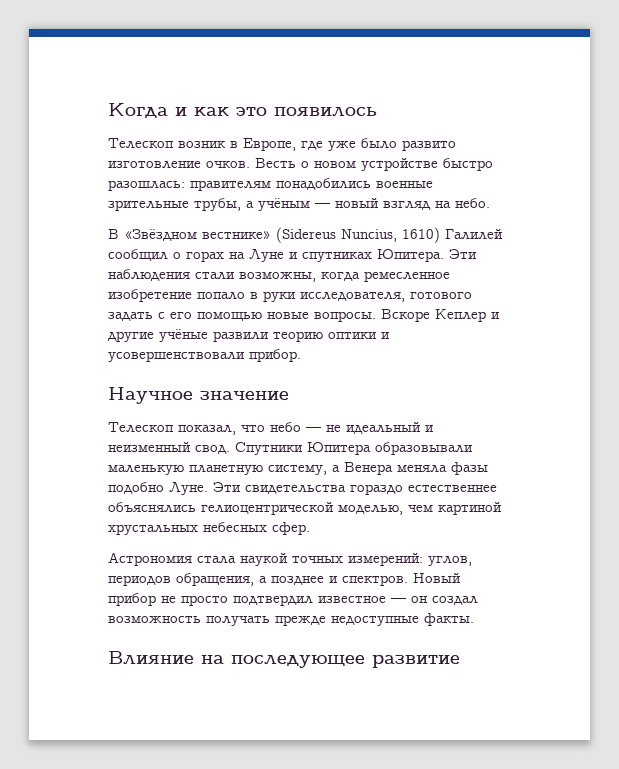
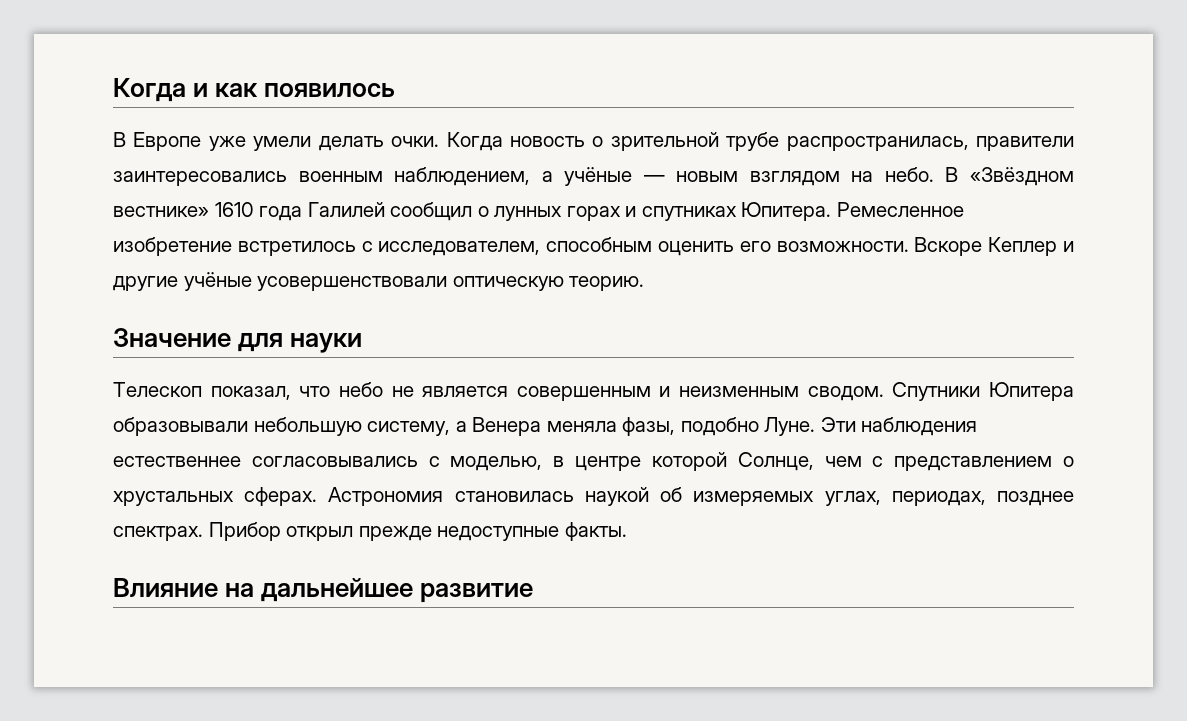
[236,107,267,116] это -> (259, 90) none
[108,138,456,151] [108,158,493,171] [108,178,433,191] [108,198,431,211] Телескоп возник в Европе, где уже было развито изготовление очков. Весть о новом устройстве быстро разошлась: правителям понадобились военные зрительные трубы, а учёным — новый взгляд -> [113,132,1074,151] [113,167,840,186] В Европе уже умели делать очки. Когда новость о зрительной трубе распространилась, правители заинтересовались военным наблюдением, а учёные — новым взглядом
(490, 203) // -> (934, 174) none
[276,227,503,243] [108,249,477,262] [108,269,450,282] [108,289,472,302] [108,311,376,322] (Sidereus Nuncius, 1610) Галилей сообщил о горах на Луне и спутниках Юпитера. Эти наблюдения стали возможны, когда ремесленное изобретение попало в руки исследователя, готового задать с его помощью новые вопросы. -> [214,202,964,221] [113,237,909,256] 1610 года Галилей сообщил о лунных горах и спутниках Юпитера. Ремесленное изобретение встретилось с исследователем, способным оценить его возможности.
[213,331,390,342] [108,349,301,362] [108,387,289,404] [108,422,434,435] [108,442,230,454] развили теорию оптики и усовершенствовали прибор. // Научное значение // Телескоп показал, что небо — не идеальный и неизменный свод. -> [257,276,645,291] [113,328,363,353] [113,382,884,401] усовершенствовали оптическую теорию. // Значение для науки // Телескоп показал, что небо не является совершенным и неизменным сводом.
[108,465,263,475] маленькую планетную -> [253,417,362,436] небольшую
[451,462,488,475] фазы -> [622,417,676,436] фазы,
[245,484,497,495] [108,502,502,515] [108,522,310,535] [108,552,472,566] [108,573,461,586] [108,593,478,606] [108,616,270,626] свидетельства гораздо естественнее объяснялись гелиоцентрической моделью, чем картиной хрустальных небесных сфер. // Астрономия стала наукой точных измерений: углов, периодов обращения, а позднее и спектров. Новый прибор не просто подтвердил известное — он создал возможность получать -> [861,417,978,436] [113,452,1075,471] [113,487,1074,506] [113,522,354,541] наблюдения естественнее согласовывались с моделью, в центре которой Солнце, чем с представлением о хрустальных сферах. Астрономия становилась наукой об измеряемых углах, периодах, позднее спектрах. Прибор открыл
[231,655,365,668] последующее -> [261,578,414,602] дальнейшее

